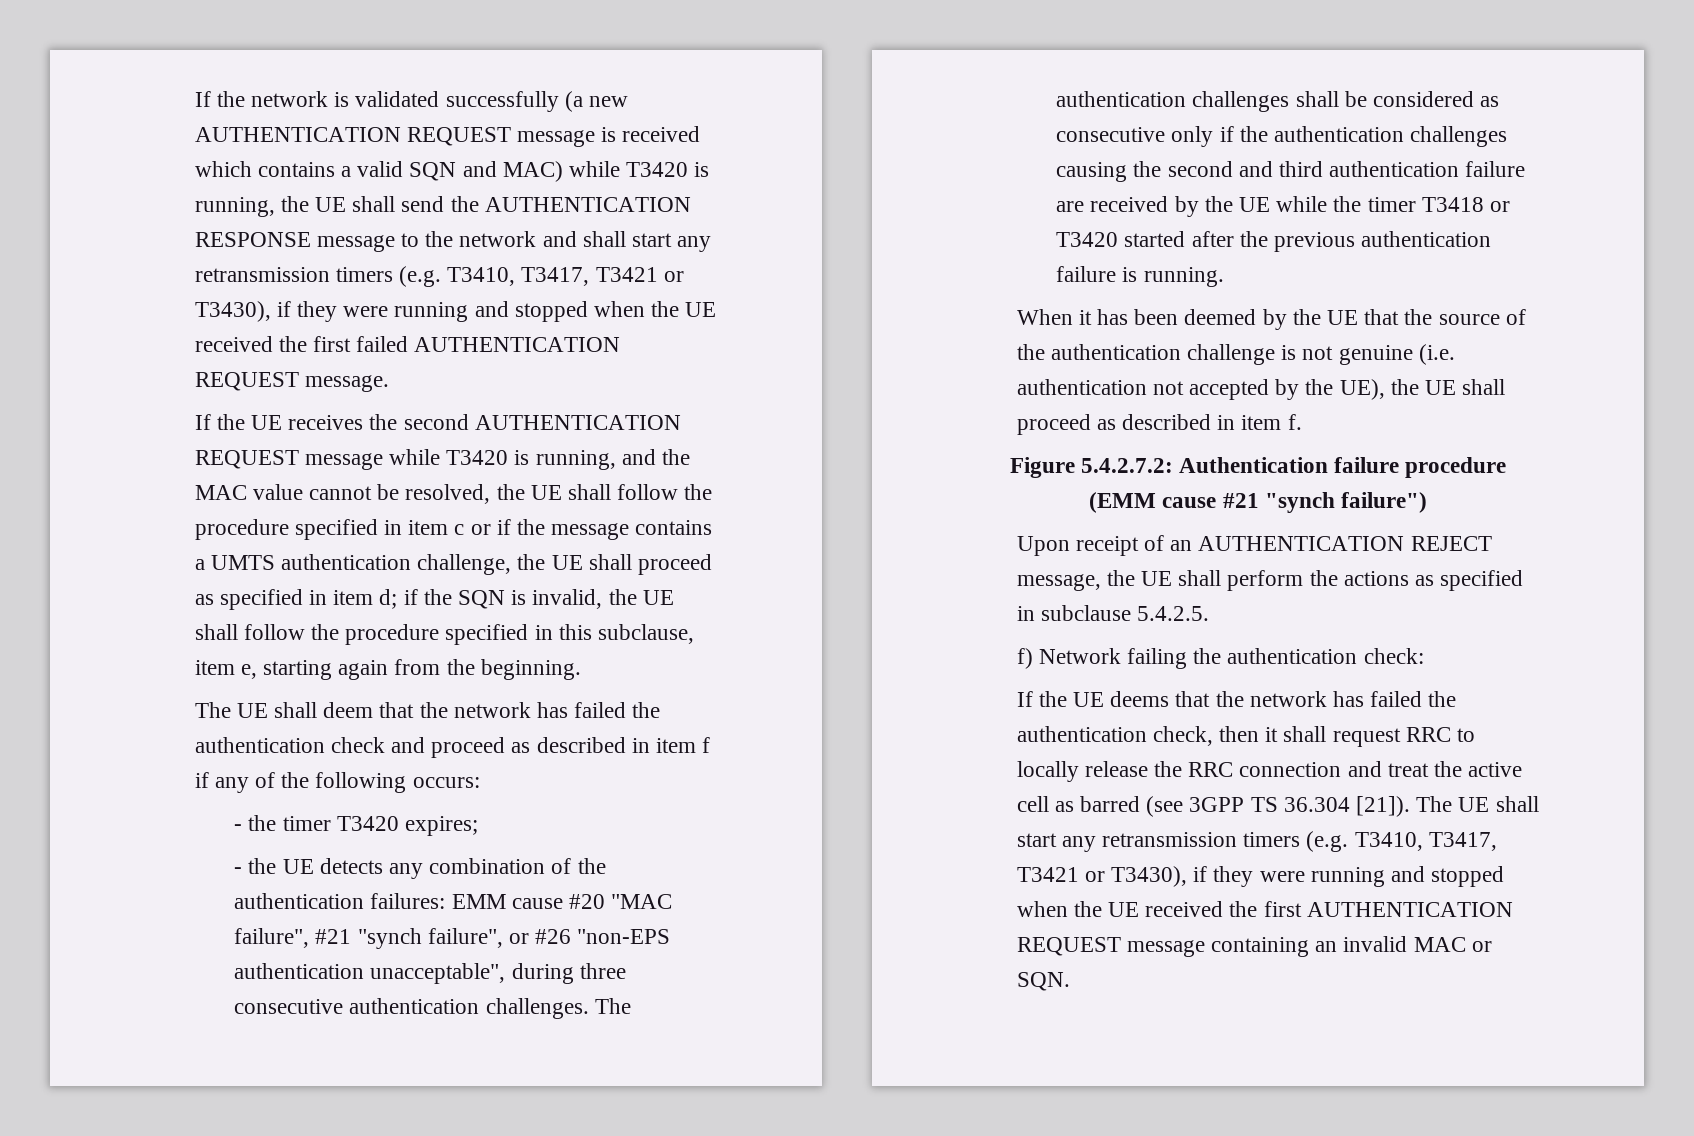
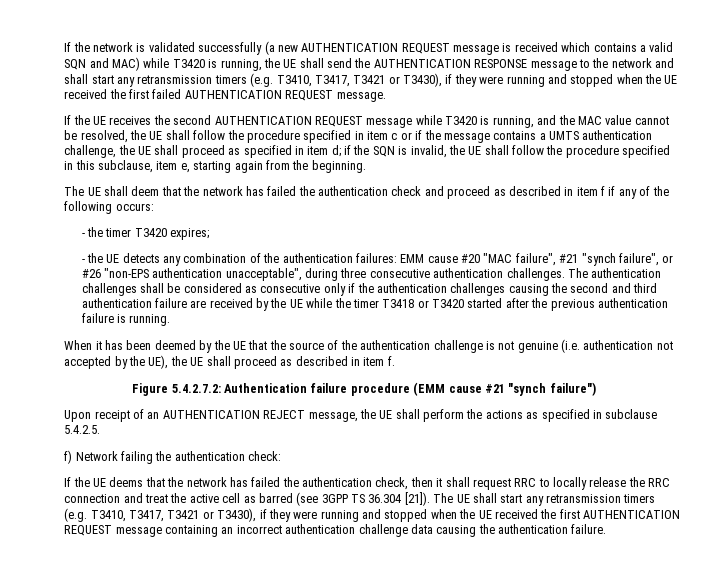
[1343,936,1492,952] [1016,972,1070,991] invalid MAC or SQN. -> [236,524,607,537] incorrect authentication challenge data causing the authentication failure.

